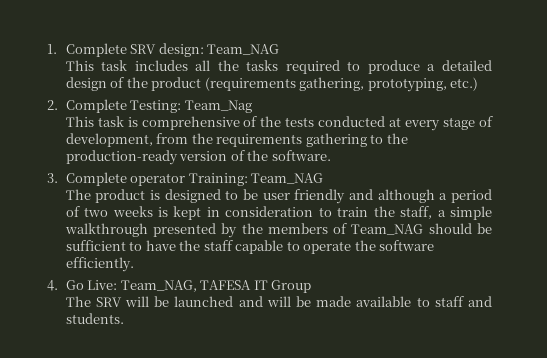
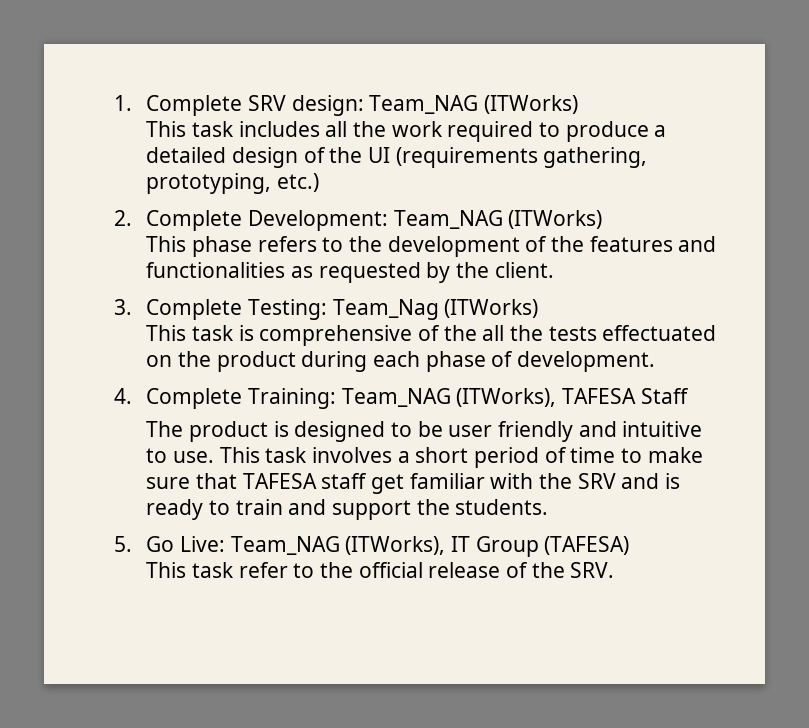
(280, 49) none -> [483,95,578,114] (ITWorks)
[246,60,279,71] tasks -> [391,121,443,137] work
[151,77,202,91] product -> [367,147,390,163] UI
(127, 106) none -> [247,210,603,231] [146,236,717,257] [146,262,554,283] [113,299,243,320] Development: Team_NAG (ITWorks) // This phase refers to the development of the features and functionalities as requested by the client. // 3. Complete
(252, 106) none -> [444,299,539,318] (ITWorks)
[285,116,494,131] [65,133,408,147] [65,150,331,165] [47,172,186,186] tests conducted at every stage of development, from the requirements gathering to the production-ready version of the software. // 3. Complete operator -> [482,325,717,341] [146,351,655,372] [113,388,243,409] all the tests effectuated on the product during each phase of development. // 4. Complete
(324, 178) none -> [456,388,689,407] (ITWorks), TAFESA Staff
[377,189,492,203] [65,206,492,220] [64,223,492,238] [65,240,435,254] [65,257,134,272] [47,280,312,293] [65,296,492,307] [65,313,124,324] although a period of two weeks is kept in consideration to train the staff, a simple walkthrough presented by the members of Team_NAG should be sufficient to have the staff capable to operate the software efficiently. // 4. Go Live: Team_NAG, TAFESA IT Group // The SRV will be launched and will be made available to staff and students. -> [622,421,703,437] [146,447,703,468] [146,473,680,494] [146,499,549,520] [113,536,630,557] [146,562,615,578] intuitive to use. This task involves a short period of time to make sure that TAFESA staff get familiar with the SRV and is ready to train and support the students. // 5. Go Live: Team_NAG (ITWorks), IT Group (TAFESA) // This task refer to the official release of the SRV.

